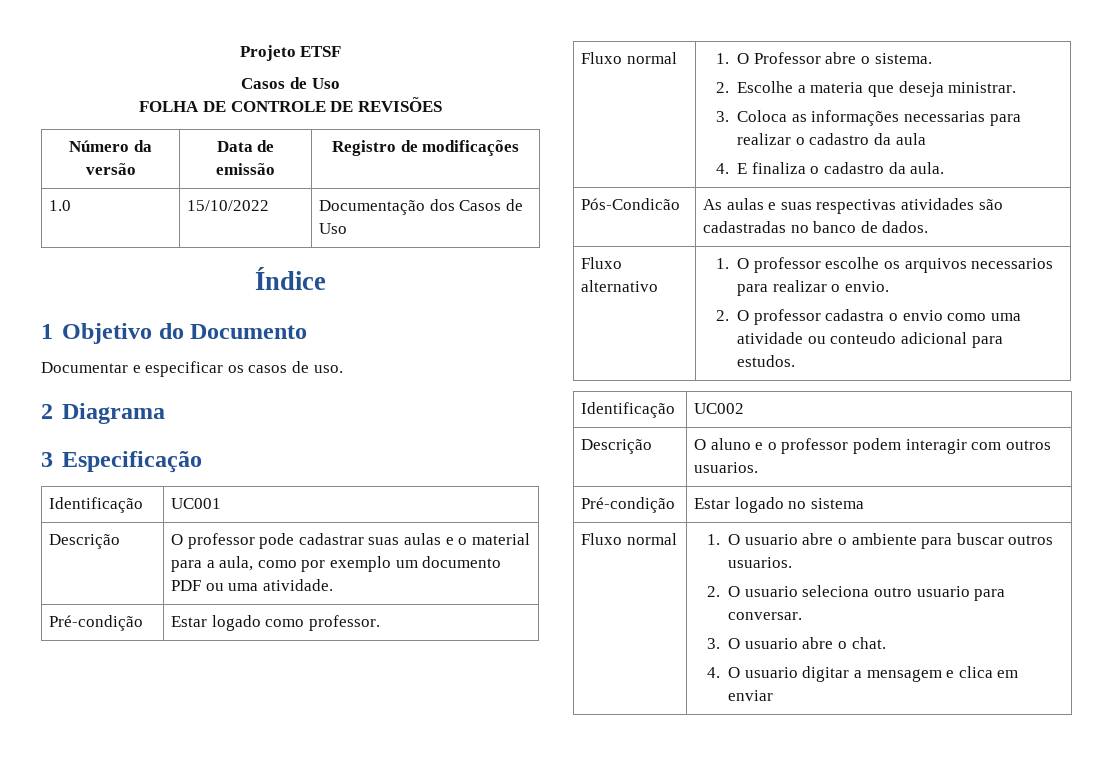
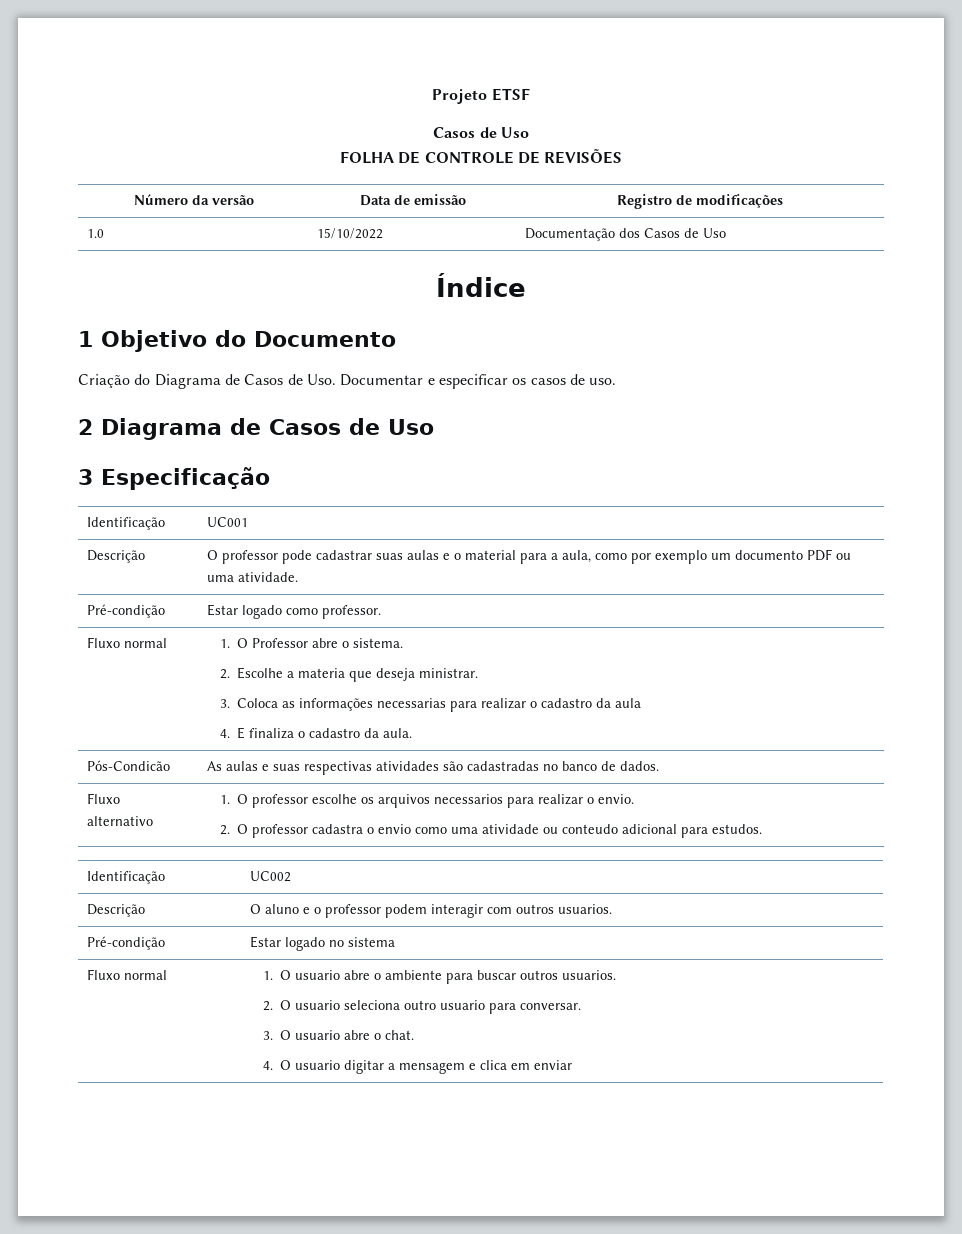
(308, 331) none -> [78,374,336,389] Criação do Diagrama de Casos de Uso.
(166, 413) none -> [230,418,434,435] de Casos de Uso

